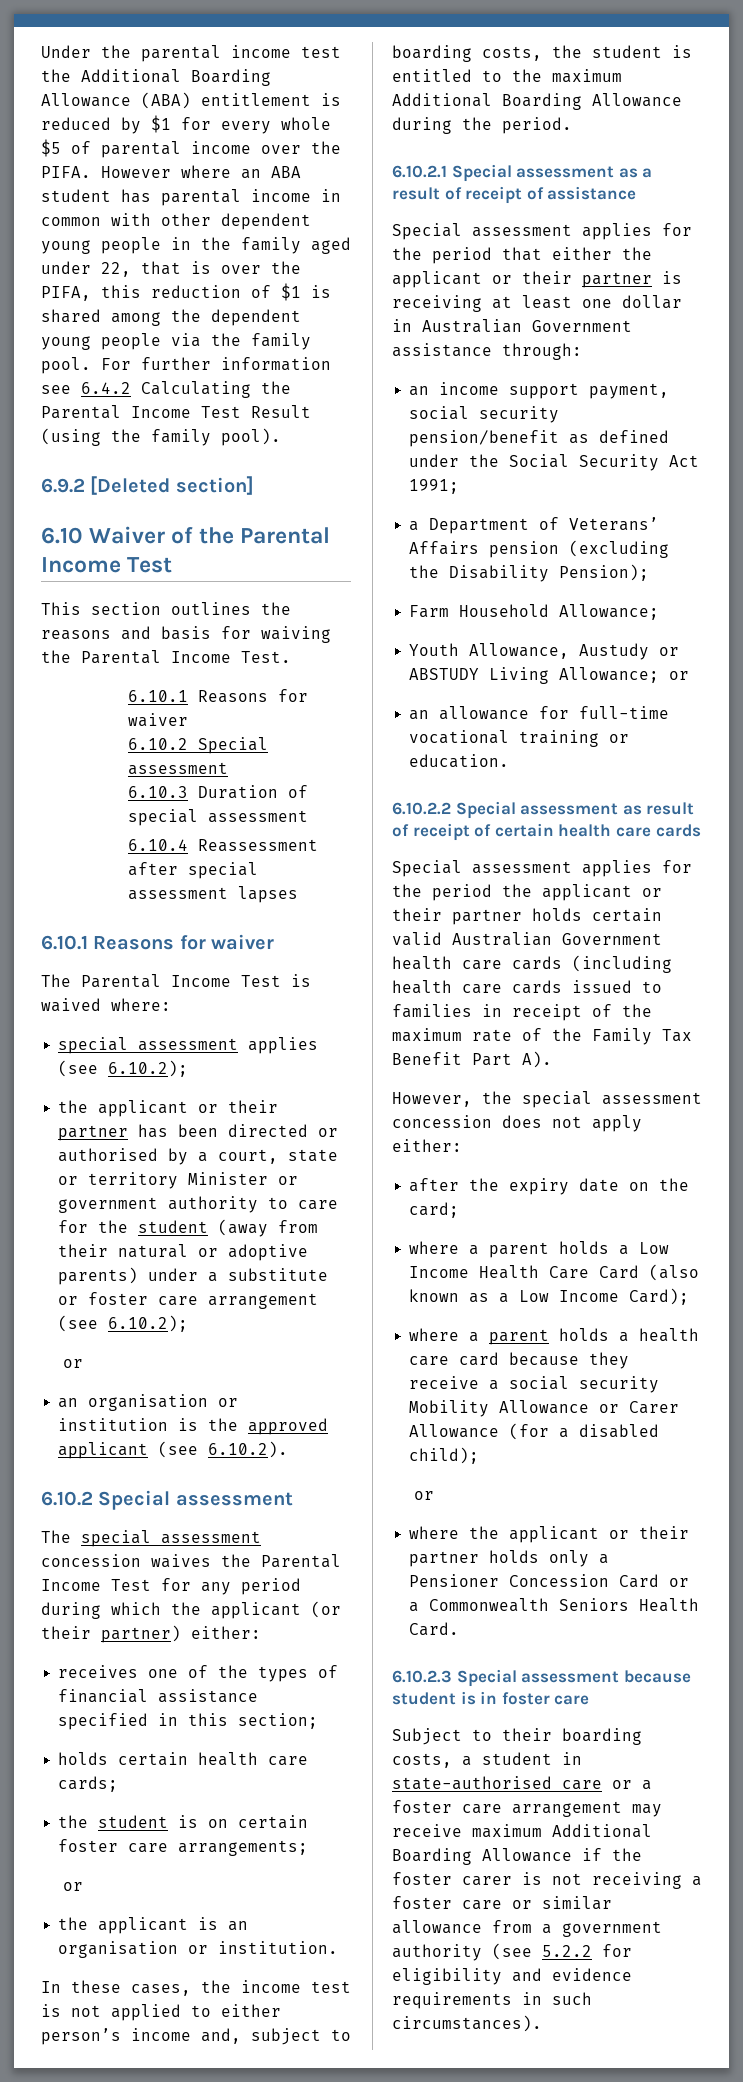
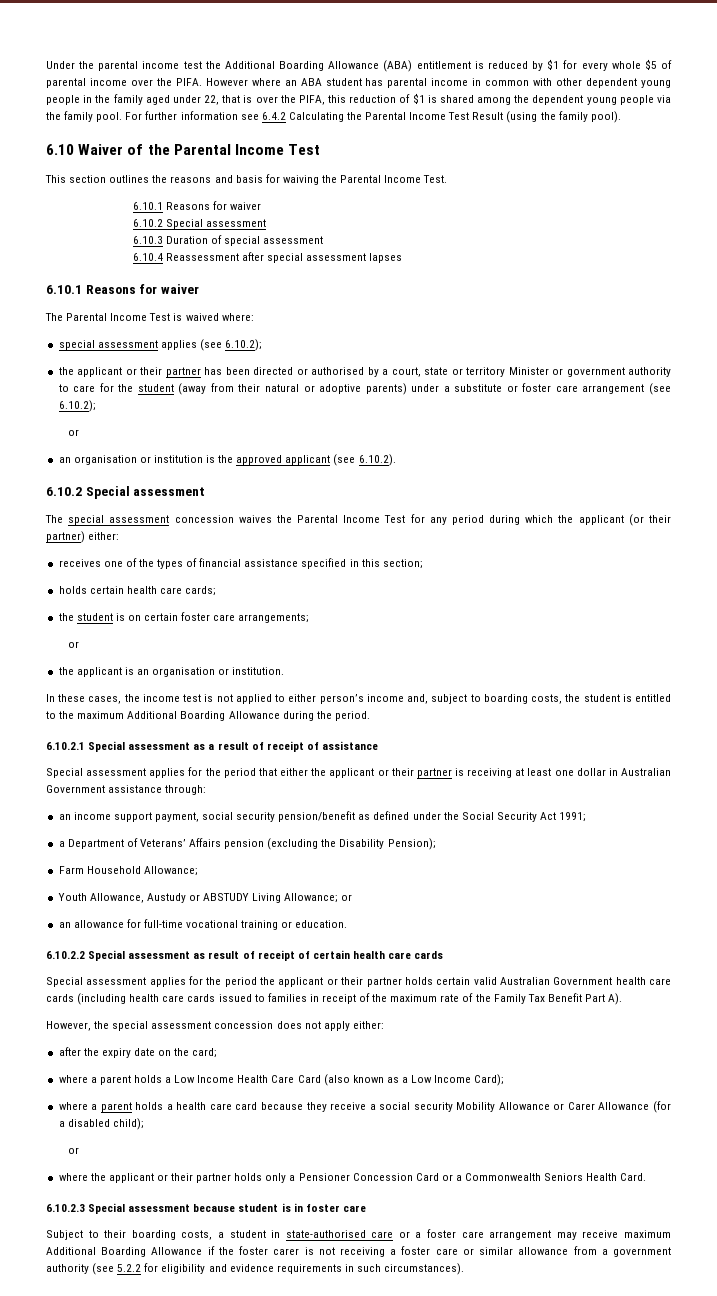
[41,476,254,495] // 6.9.2 [Deleted section] -> (621, 117) none

